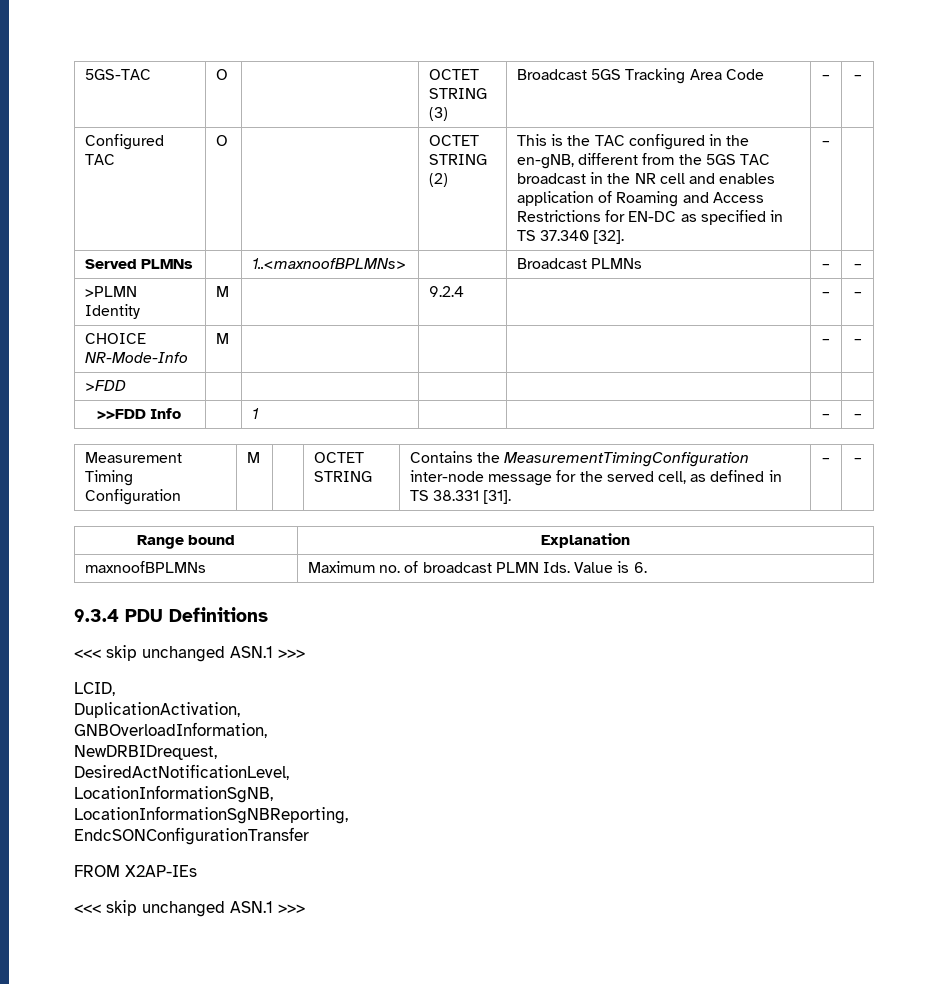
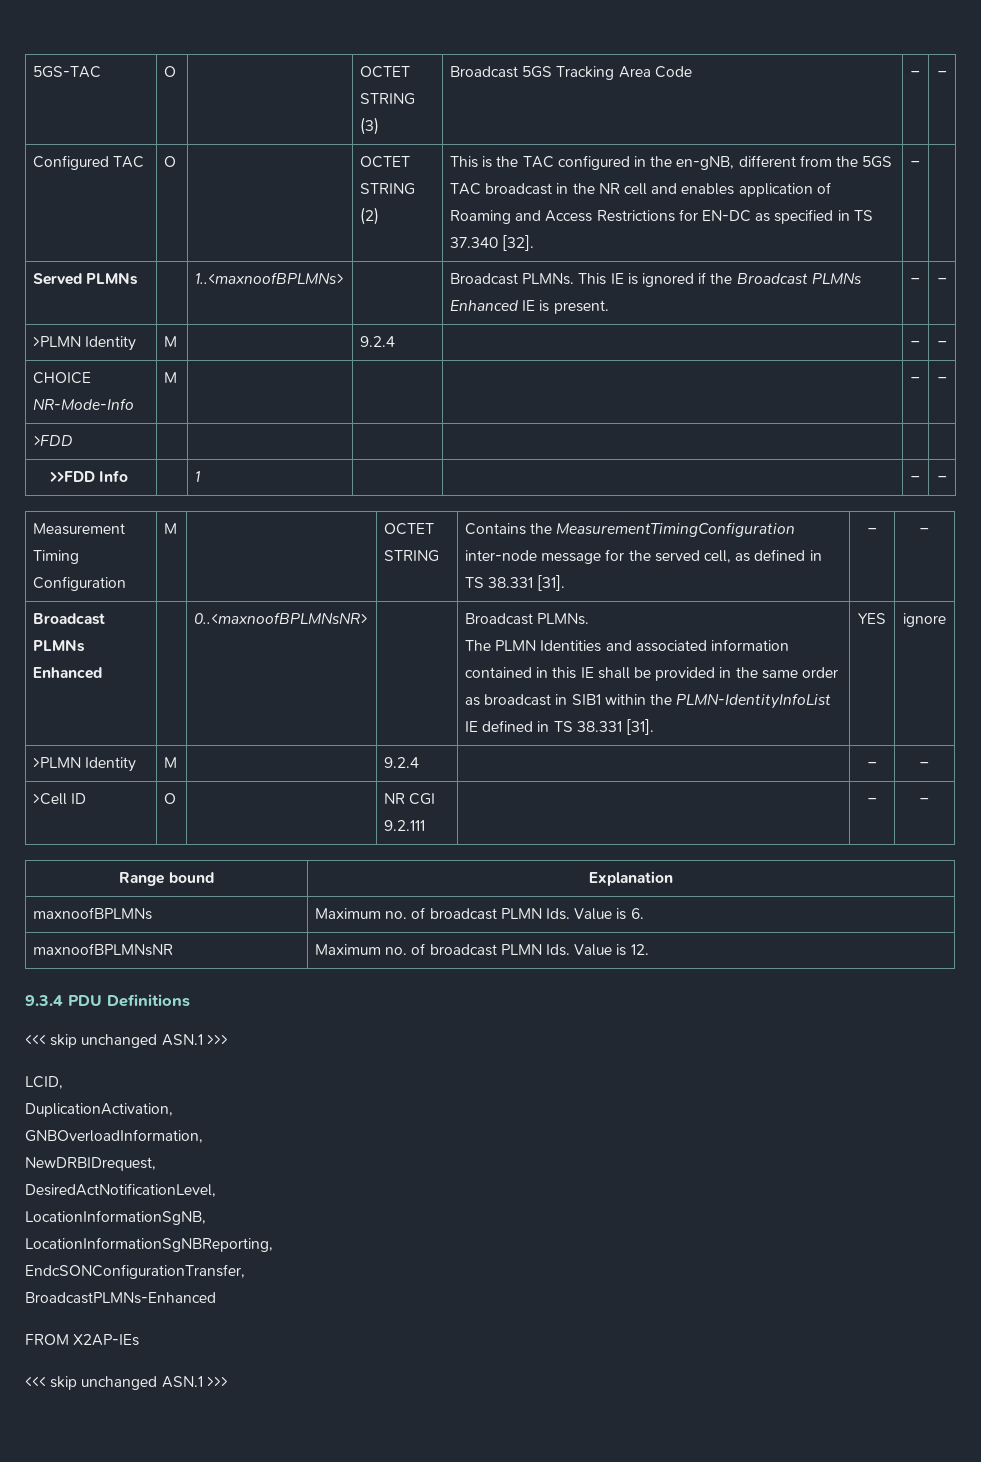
[591,258,643,269] PLMNs -> [522,272,862,287] [450,300,609,314] PLMNs. This IE is ignored if the Broadcast PLMNs Enhanced IE is present.
(862, 460) none -> [33,613,106,625] [33,640,86,652] [33,667,103,679] [194,612,368,625] [465,613,590,625] [465,639,789,652] [465,667,838,681] [465,693,832,709] [465,719,654,735] [858,613,886,624] [903,613,946,627] [33,757,137,772] [164,757,178,768] [384,757,420,768] [867,762,877,768] [920,762,929,768] [33,793,87,805] [164,793,177,804] [384,793,436,805] [384,820,426,831] [867,798,877,804] [920,798,929,804] // Broadcast PLMNs Enhanced | | 0..<maxnoofBPLMNsNR> | | Broadcast PLMNs. // The PLMN Identities and associated information contained in this IE shall be provided in the same order as broadcast in SIB1 within the PLMN-IdentityInfoList IE defined in TS 38.331 [31]. | YES | ignore // >PLMN Identity | M | | 9.2.4 | | – | – // >Cell ID | O | | NR CGI 9.2.111 | | – | –
(647, 567) none -> [33,943,174,956] [315,943,649,956] // maxnoofBPLMNsNR | Maximum no. of broadcast PLMN Ids. Value is 12.
[74,827,309,845] EndcSONConfigurationTransfer -> [25,1264,245,1279] [25,1292,216,1304] EndcSONConfigurationTransfer, // BroadcastPLMNs-Enhanced

